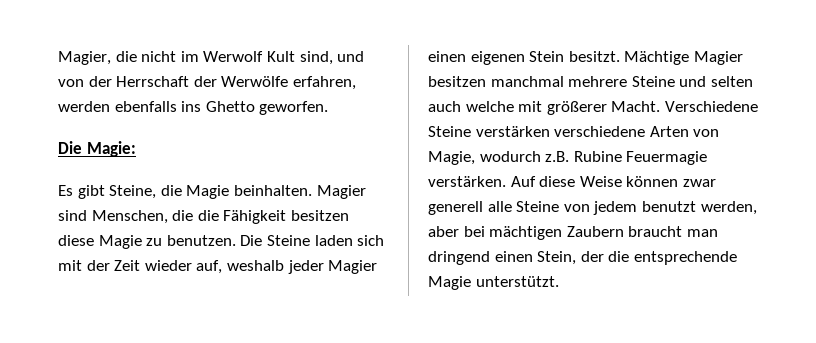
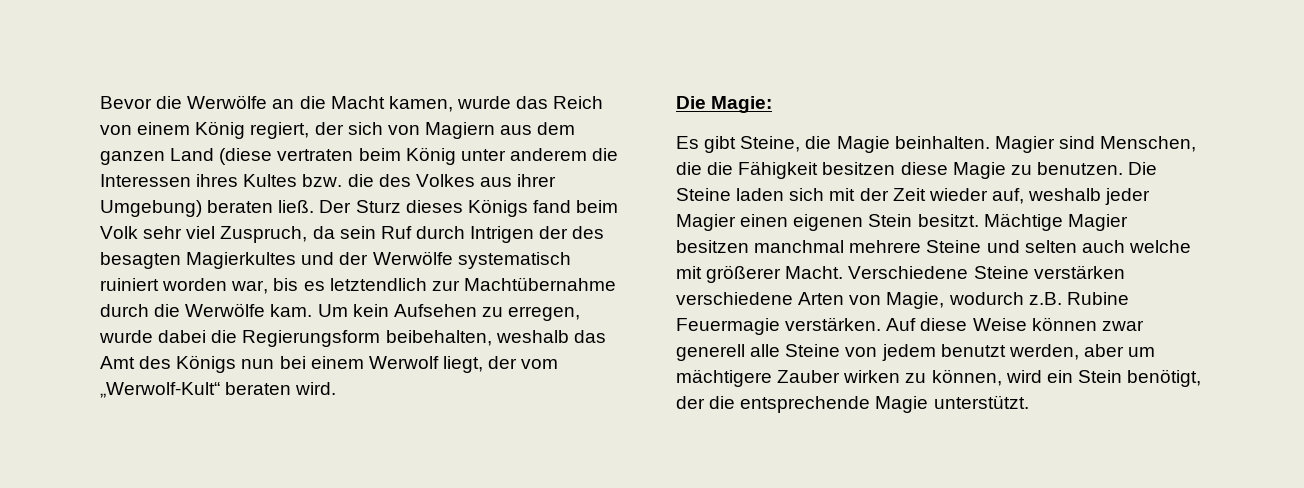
[58,51,365,65] [58,76,356,90] [58,101,329,115] Magier, die nicht im Werwolf Kult sind, und von der Herrschaft der Werwölfe erfahren, werden ebenfalls ins Ghetto geworfen. -> [100,95,604,112] [100,121,576,139] [100,147,619,165] [100,174,557,187] [100,199,619,217] [100,226,605,243] [100,251,571,269] [100,277,616,294] [100,303,581,321] [99,330,606,347] [100,355,559,373] [100,382,337,398] Bevor die Werwölfe an die Macht kamen, wurde das Reich von einem König regiert, der sich von Magiern aus dem ganzen Land (diese vertraten beim König unter anderem die Interessen ihres Kultes bzw. die des Volkes aus ihrer Umgebung) beraten ließ. Der Sturz dieses Königs fand beim Volk sehr viel Zuspruch, da sein Ruf durch Intrigen der des besagten Magierkultes und der Werwölfe systematisch ruiniert worden war, bis es letztendlich zur Machtübernahme durch die Werwölfe kam. Um kein Aufsehen zu erregen, wurde dabei die Regierungsform beibehalten, weshalb das Amt des Königs nun bei einem Werwolf liegt, der vom „Werwolf-Kult“ beraten wird.
[463,226,718,240] [428,251,577,265] bei mächtigen Zaubern braucht man dringend einen Stein, -> [1128,347,1156,357] [676,369,1202,387] um mächtigere Zauber wirken zu können, wird ein Stein benötigt,

